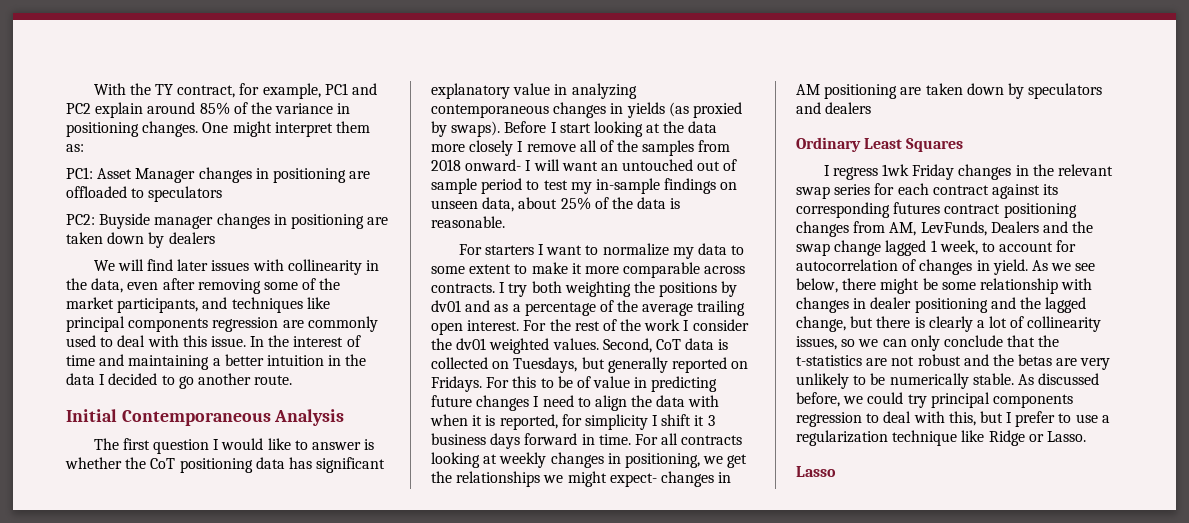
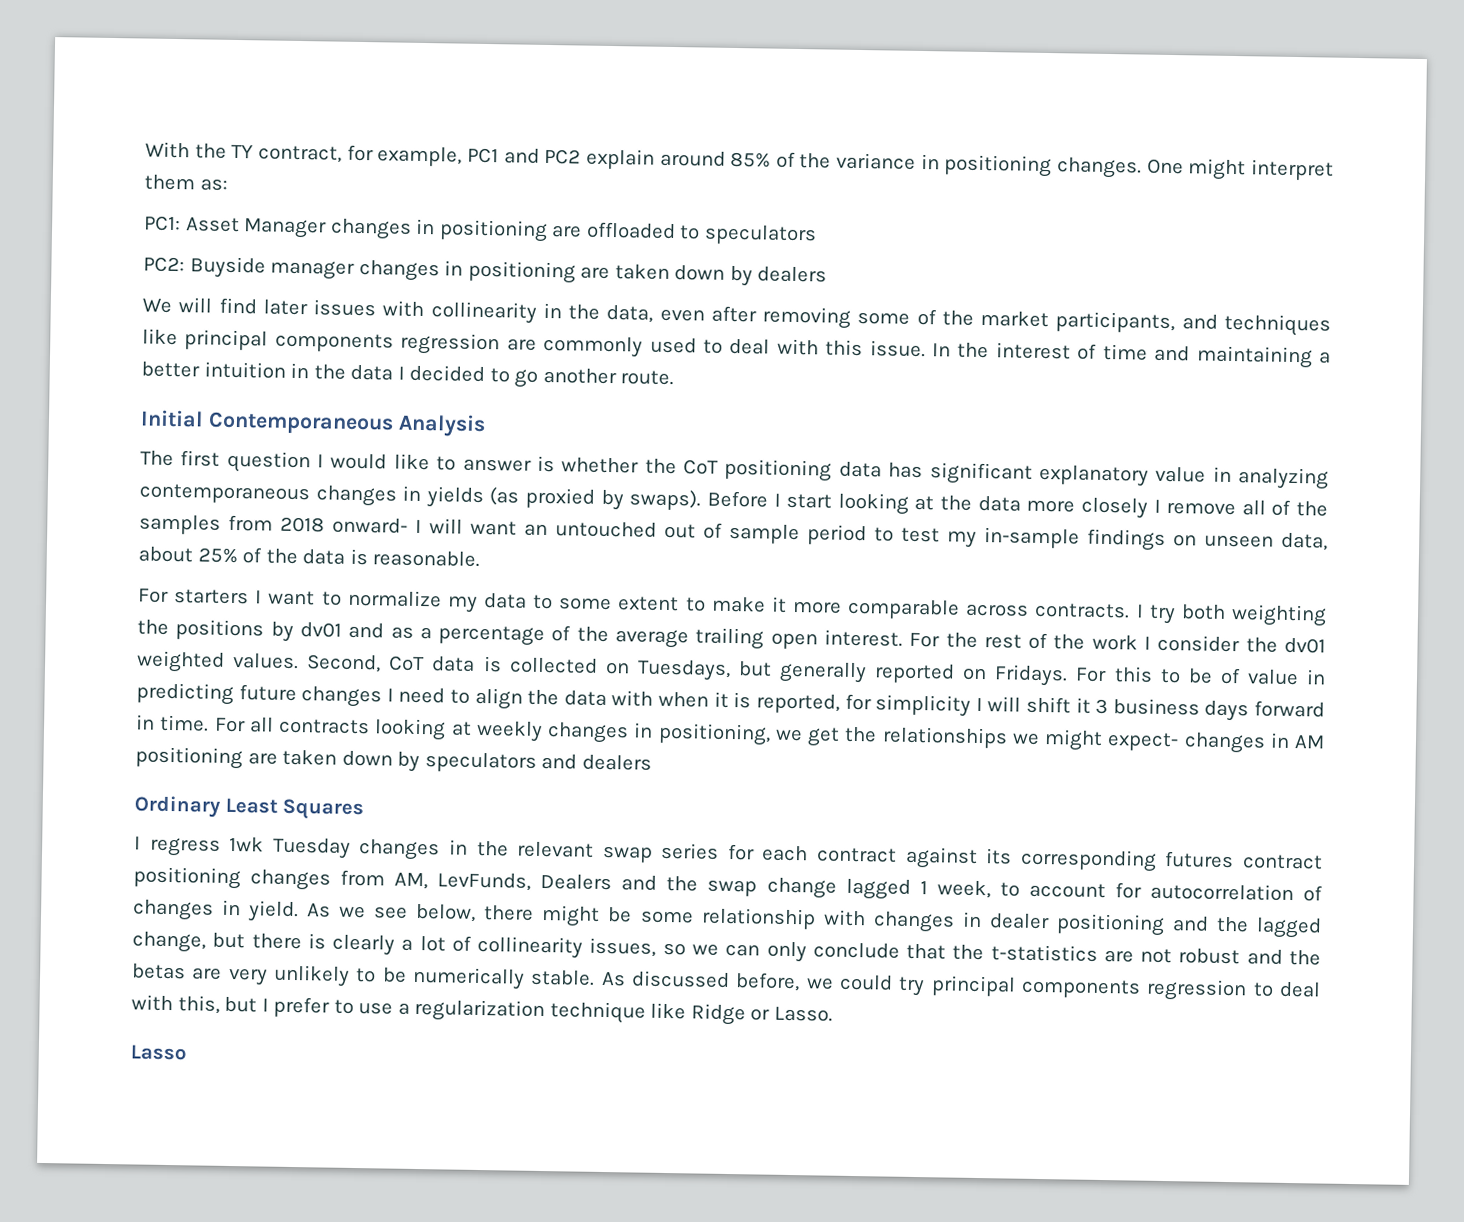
(659, 420) none -> [987,696,1022,712] will
[912,164,955,180] Friday -> [271,837,351,859] Tuesday

